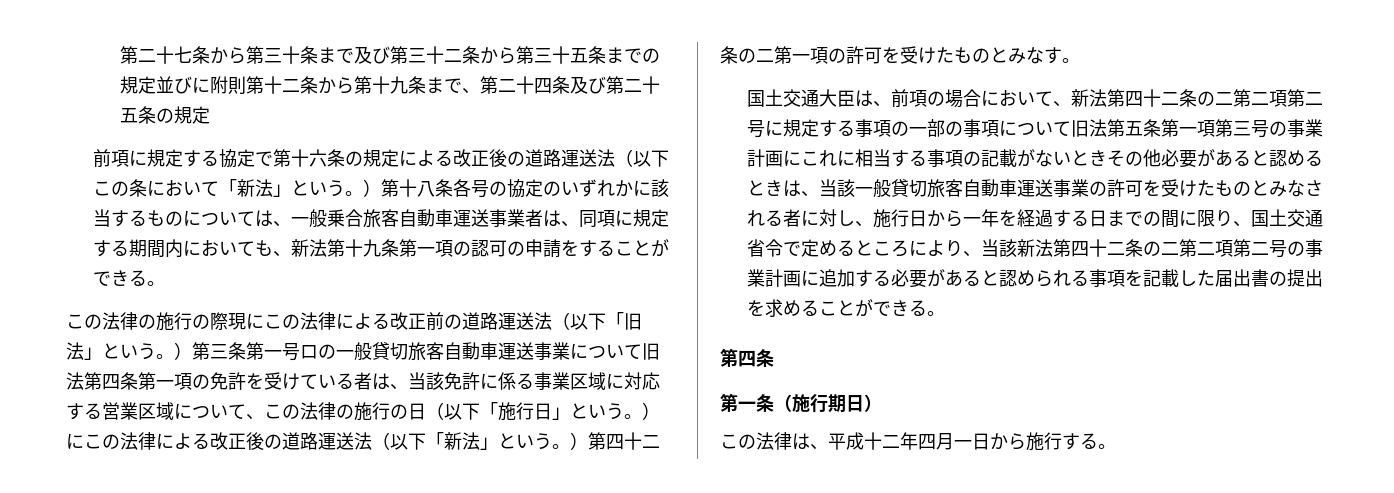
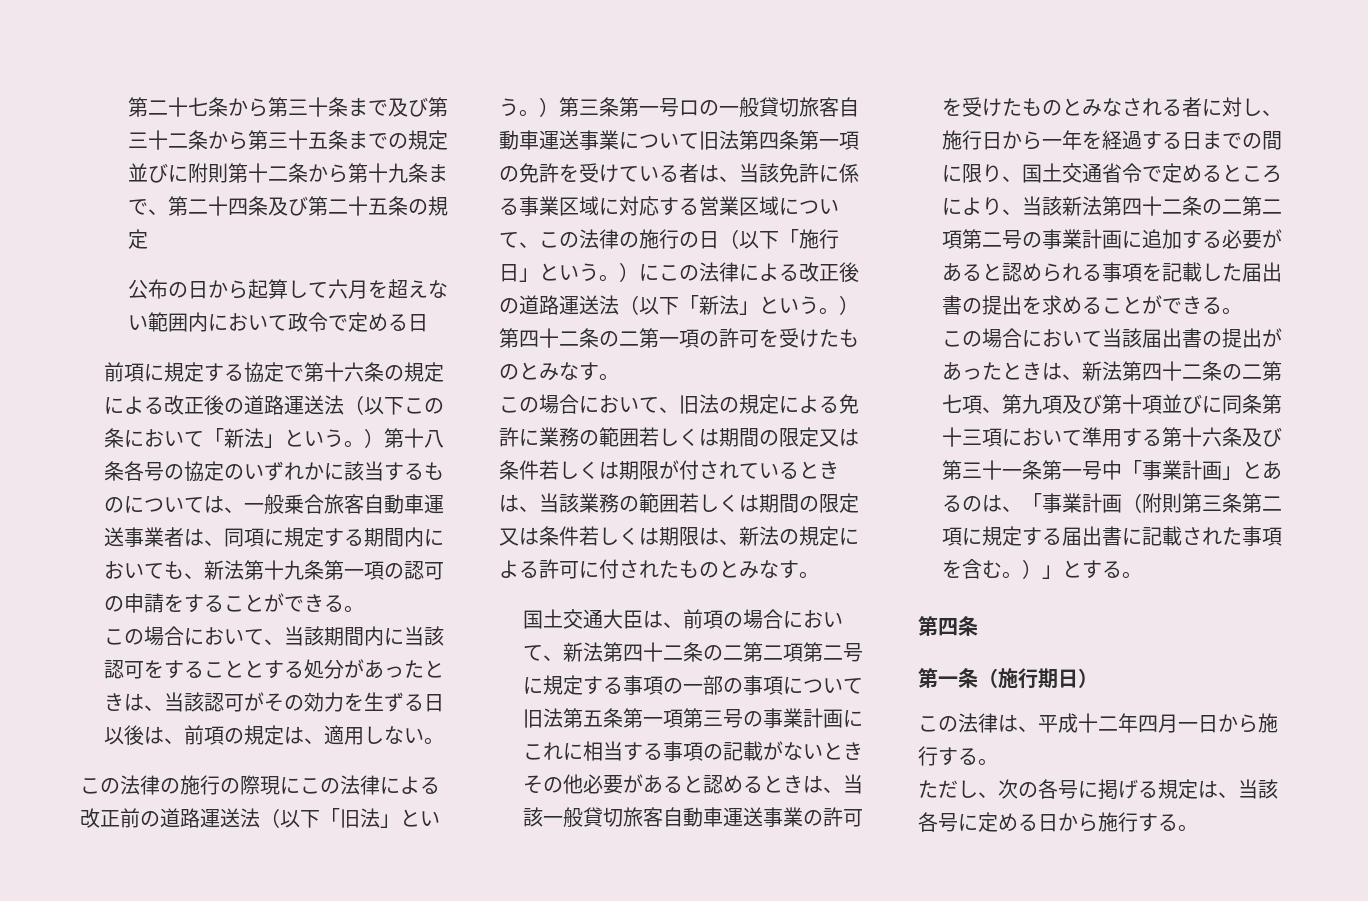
(211, 115) none -> [127,279,448,299] [127,312,428,332] // 公布の日から起算して六月を超えない範囲内において政令で定める日
(166, 283) none -> [103,626,444,646] [103,659,444,679] [103,692,444,712] [103,725,444,745] // この場合において、当該期間内に当該認可をすることとする処分があったときは、当該認可がその効力を生ずる日以後は、前項の規定は、適用しない。
(1080, 60) none -> [499,394,859,414] [499,427,859,447] [499,460,839,480] [499,493,859,513] [499,526,859,546] [499,559,819,579] // この場合において、旧法の規定による免許に業務の範囲若しくは期間の限定又は条件若しくは期限が付されているときは、当該業務の範囲若しくは期間の限定又は条件若しくは期限は、新法の規定による許可に付されたものとみなす。
(946, 313) none -> [941,328,1282,348] [941,361,1282,381] [941,394,1282,414] [941,427,1282,447] [941,460,1282,480] [941,493,1282,513] [941,526,1282,546] [941,559,1142,579] // この場合において当該届出書の提出があったときは、新法第四十二条の二第七項、第九項及び第十項並びに同条第十三項において準用する第十六条及び第三十一条第一号中「事業計画」とあるのは、「事業計画（附則第三条第二項に規定する届出書に記載された事項を含む。）」とする。
(1116, 446) none -> [918,779,1278,800] [918,812,1198,832] // ただし、次の各号に掲げる規定は、当該各号に定める日から施行する。

